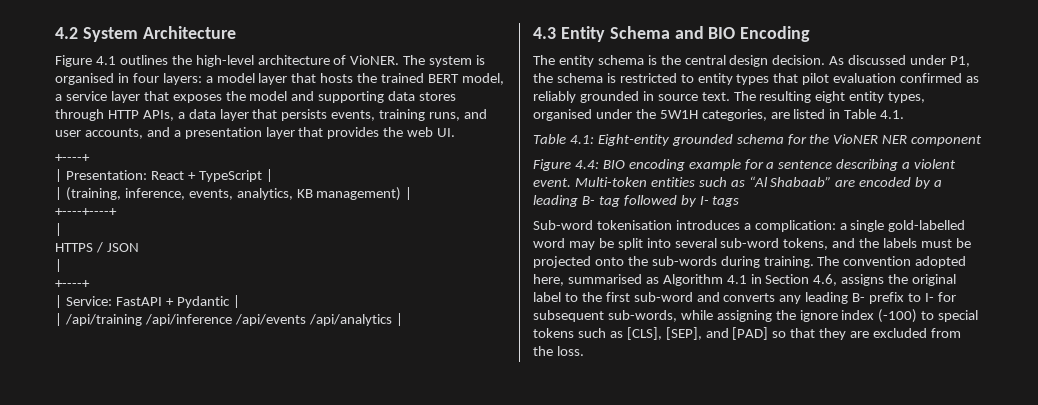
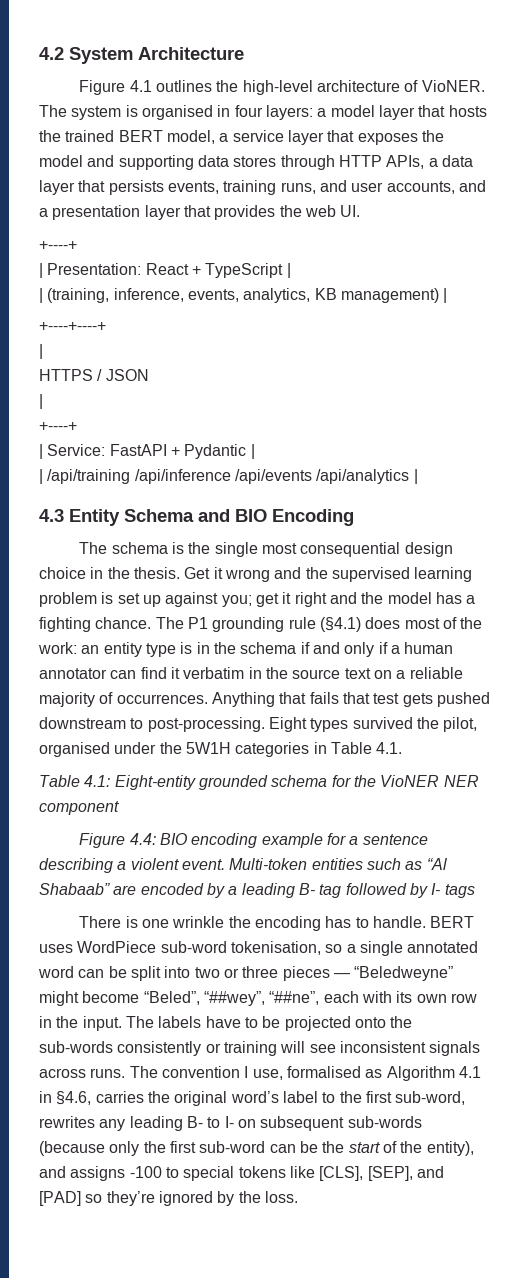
[558,55,594,67] entity -> (108, 548) none
[684,55,971,67] [533,73,980,85] [533,91,926,103] central design decision. As discussed under P1, the schema is restricted to entity types that pilot evaluation confirmed as reliably grounded in source text. The resulting eight entity types, -> [214,542,453,557] [39,567,473,582] [39,592,476,607] [39,617,483,632] [38,642,454,657] [39,667,463,679] [39,692,490,707] [39,717,478,732] single most consequential design choice in the thesis. Get it wrong and the supervised learning problem is set up against you; get it right and the model has a fighting chance. The P1 grounding rule (§4.1) does most of the work: an entity type is in the schema if and only if a human annotator can find it verbatim in the source text on a reliable majority of occurrences. Anything that fails that test gets pushed downstream to post-processing. Eight types survived the pilot,
[701,109,826,121] categories, are listed -> [235,742,310,757] categories
[533,220,966,232] [533,238,953,250] Sub-word tokenisation introduces a complication: a single gold-labelled word may be split into several sub-word tokens, and the labels must -> [79,916,475,931] [39,941,479,956] [38,966,454,981] [39,991,477,1006] [39,1016,258,1031] There is one wrinkle the encoding has to handle. BERT uses WordPiece sub-word tokenisation, so a single annotated word can be split into two or three pieces — “Beledweyne” might become “Beled”, “##wey”, “##ne”, each with its own row in the input. The labels have to
[720,256,967,268] [533,274,642,286] during training. The convention adopted here, summarised -> [117,1041,481,1056] [39,1066,361,1080] consistently or training will see inconsistent signals across runs. The convention I use, formalised
[765,274,885,286] Section 4.6, assigns -> [56,1091,144,1105] §4.6, carries
(957, 280) none -> [230,1091,279,1103] word’s
[633,292,776,302] sub-word and converts -> [395,1091,466,1105] [39,1116,95,1128] sub-word, rewrites
[869,292,905,304] prefix -> (203, 1122) none
[937,292,956,302] [533,309,918,323] for subsequent sub-words, while assigning the ignore index (-100) -> [237,1116,422,1131] [39,1141,474,1156] [39,1166,162,1181] on subsequent sub-words (because only the first sub-word can be the start of the entity), and assigns -100
[577,328,623,338] such as -> [289,1166,315,1178] like
[790,328,961,340] that they are excluded from -> [106,1191,235,1206] they’re ignored by

